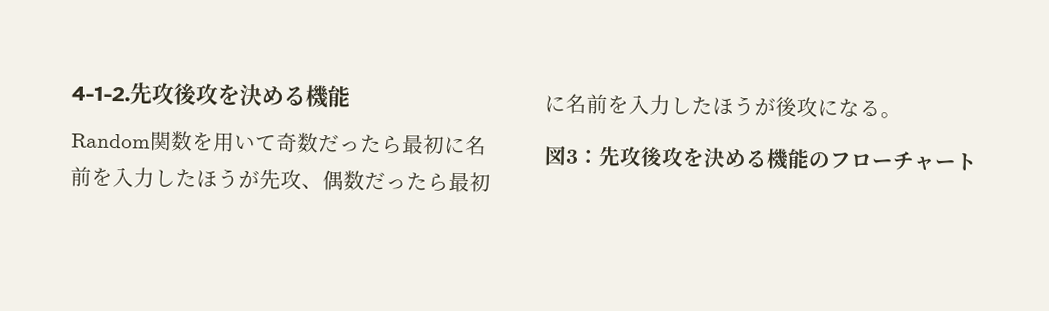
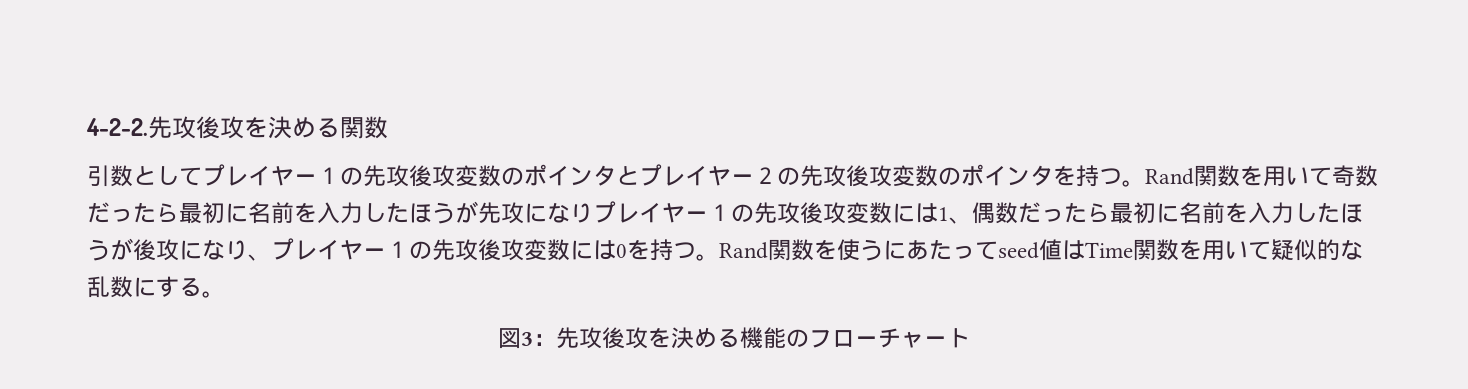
[71,82,350,109] [71,133,151,149] 4-1-2.先攻後攻を決める機能 // Random -> [86,116,388,139] [87,164,1194,187] 4-2-2.先攻後攻を決める関数 // 引数としてプレイヤー１の先攻後攻変数のポインタとプレイヤー２の先攻後攻変数のポインタを持つ。Rand
(302, 179) none -> [524,201,949,224] になりプレイヤー１の先攻後攻変数には1
(860, 107) none -> [225,238,1363,261] [87,276,179,298] り、プレイヤー１の先攻後攻変数には0を持つ。Rand関数を使うにあたってseed値はTime関数を用いて疑似的な乱数にす

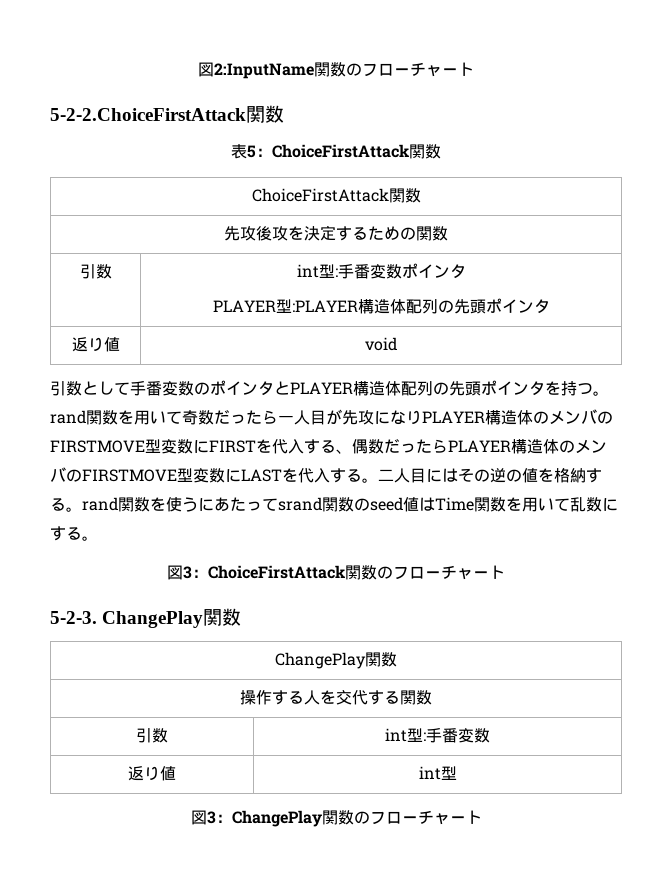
[86,116,388,139] [87,164,961,187] 4-2-2.先攻後攻を決める関数 // 引数としてプレイヤー１の先攻後攻変数のポインタとプレイヤー２の先攻後攻変数の -> [198,62,474,79] [50,105,284,123] [231,144,441,159] [251,188,421,203] [224,225,448,241] [79,264,112,279] [296,263,466,279] [212,298,550,314] [71,337,120,352] [365,337,397,351] [50,380,481,396] 図2:InputName関数のフローチャート // 5-2-2.ChoiceFirstAttack関数 // 表5：ChoiceFirstAttack関数 // ChoiceFirstAttack関数 // 先攻後攻を決定するための関数 // 引数 | int型:手番変数ポインタ // PLAYER型:PLAYER構造体配列の先頭ポインタ // 返り値 | void // 引数として手番変数のポインタとPLAYER構造体配列の先頭
[1145,168,1194,185] Rand -> [50,410,86,424] rand
[179,201,1363,224] [87,238,768,261] 最初に名前を入力したほうが先攻になりプレイヤー１の先攻後攻変数には1、偶数だったら最初に名前を入力したほうが後攻になり、プレイヤー１の先攻後攻変数には0を持つ。Rand -> [278,409,613,425] [50,439,607,454] [50,467,602,483] [50,497,118,512] 一人目が先攻になりPLAYER構造体のメンバのFIRSTMOVE型変数にFIRSTを代入する、偶数だったらPLAYER構造体のメンバのFIRSTMOVE型変数にLASTを代入する。二人目にはその逆の値を格納する。rand
(998, 250) none -> [278,497,370,512] srand関数の
[1271,239,1363,261] 疑似的な -> (570, 504) none
[556,327,970,349] 先攻後攻を決める機能のフローチャート -> [208,565,505,580] [50,608,242,628] [275,652,397,669] [240,690,432,705] [136,728,168,743] [385,728,490,743] [128,766,176,781] [418,766,457,780] [190,810,482,827] ChoiceFirstAttack関数のフローチャート // 5-2-3. ChangePlay関数 // ChangePlay関数 // 操作する人を交代する関数 // 引数 | int型:手番変数 // 返り値 | int型 // 図3：ChangePlay関数のフローチャート

